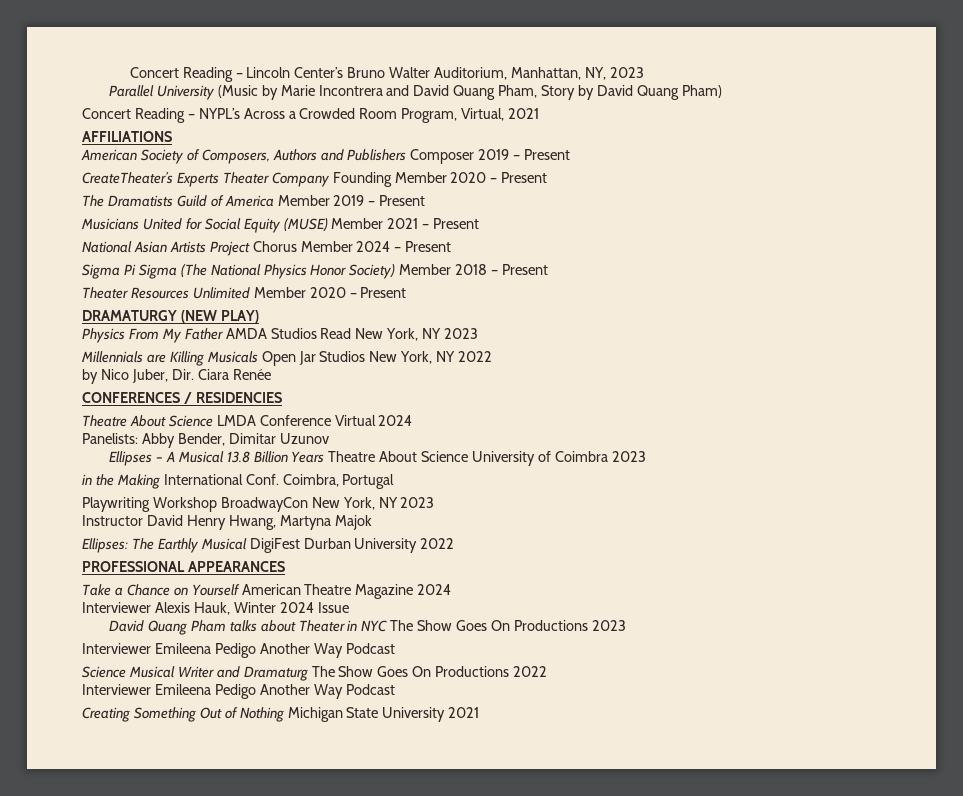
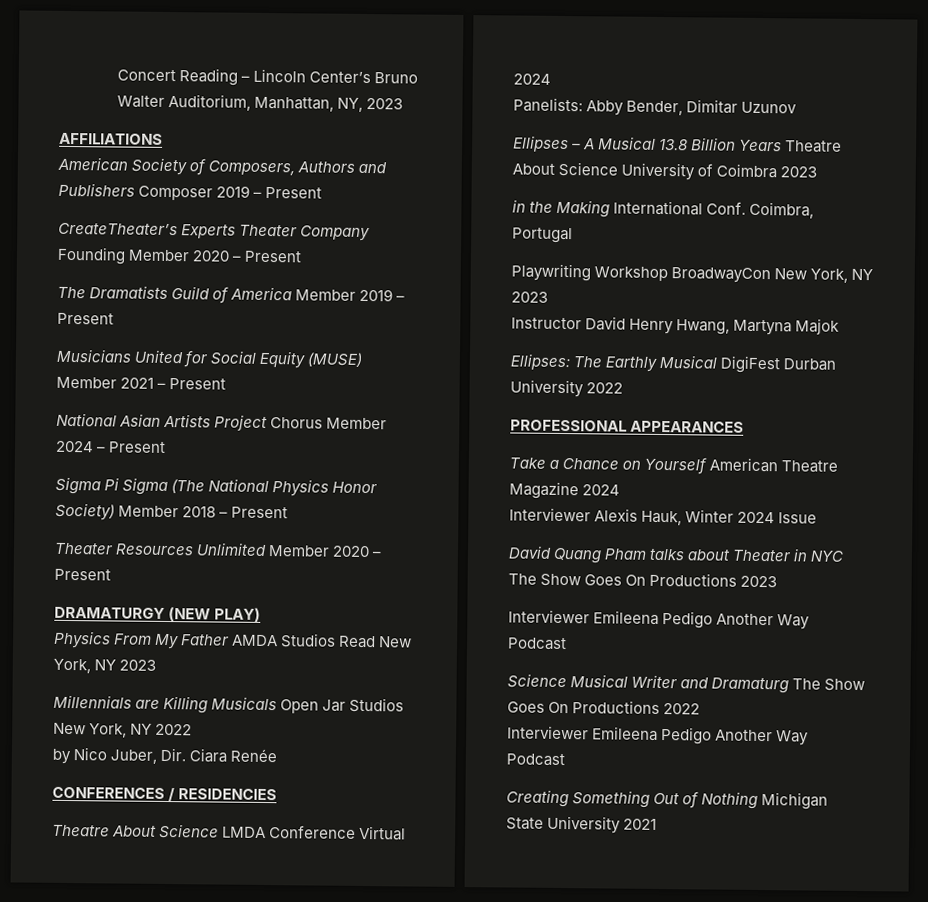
[108,85,722,100] [82,108,540,123] // Parallel University (Music by Marie Incontrera and David Quang Pham, Story by David Quang Pham) // Concert Reading – NYPL’s Across a Crowded Room Program, Virtual, 2021 -> (404, 103) none

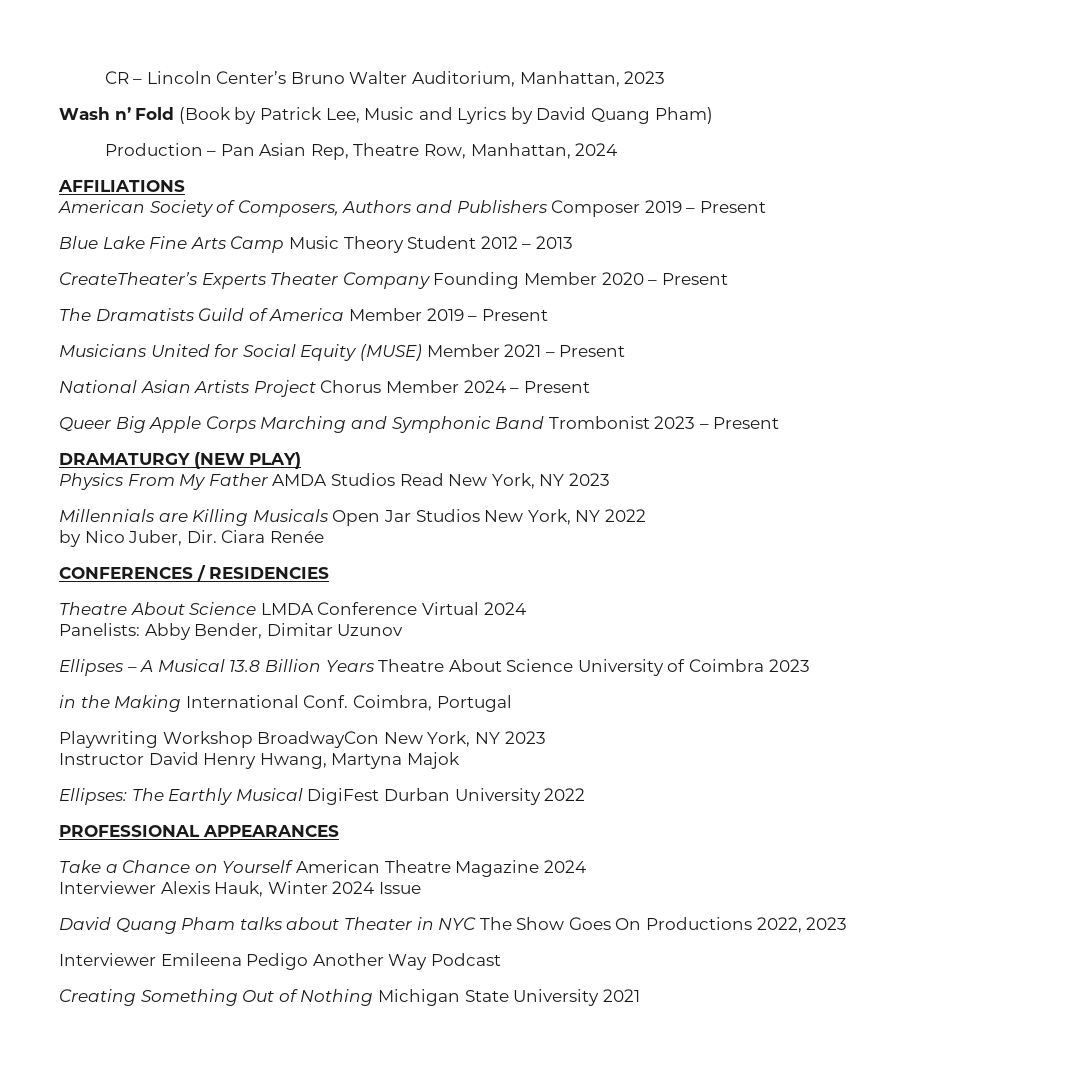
[117,68,239,86] Concert Reading -> [104,71,129,84] CR
[337,97,404,112] NY, 2023 -> [624,71,666,84] [59,107,713,124] [104,143,618,160] 2023 // Wash n’ Fold (Book by Patrick Lee, Music and Lyrics by David Quang Pham) // Production – Pan Asian Rep, Theatre Row, Manhattan, 2024
(323, 192) none -> [59,236,573,253] // Blue Lake Fine Arts Camp Music Theory Student 2012 – 2013
[55,476,378,497] [55,502,289,521] [54,542,371,558] Sigma Pi Sigma (The National Physics Honor Society) Member 2018 – Present // Theater Resources Unlimited Member 2020 -> [59,416,696,433] Queer Big Apple Corps Marching and Symphonic Band Trombonist 2023
(738, 579) none -> [756,917,802,933] 2022,
[507,673,866,694] [507,700,701,715] [507,725,810,746] [506,753,565,767] // Science Musical Writer and Dramaturg The Show Goes On Productions 2022 // Interviewer Emileena Pedigo Another Way Podcast -> (501, 959) none

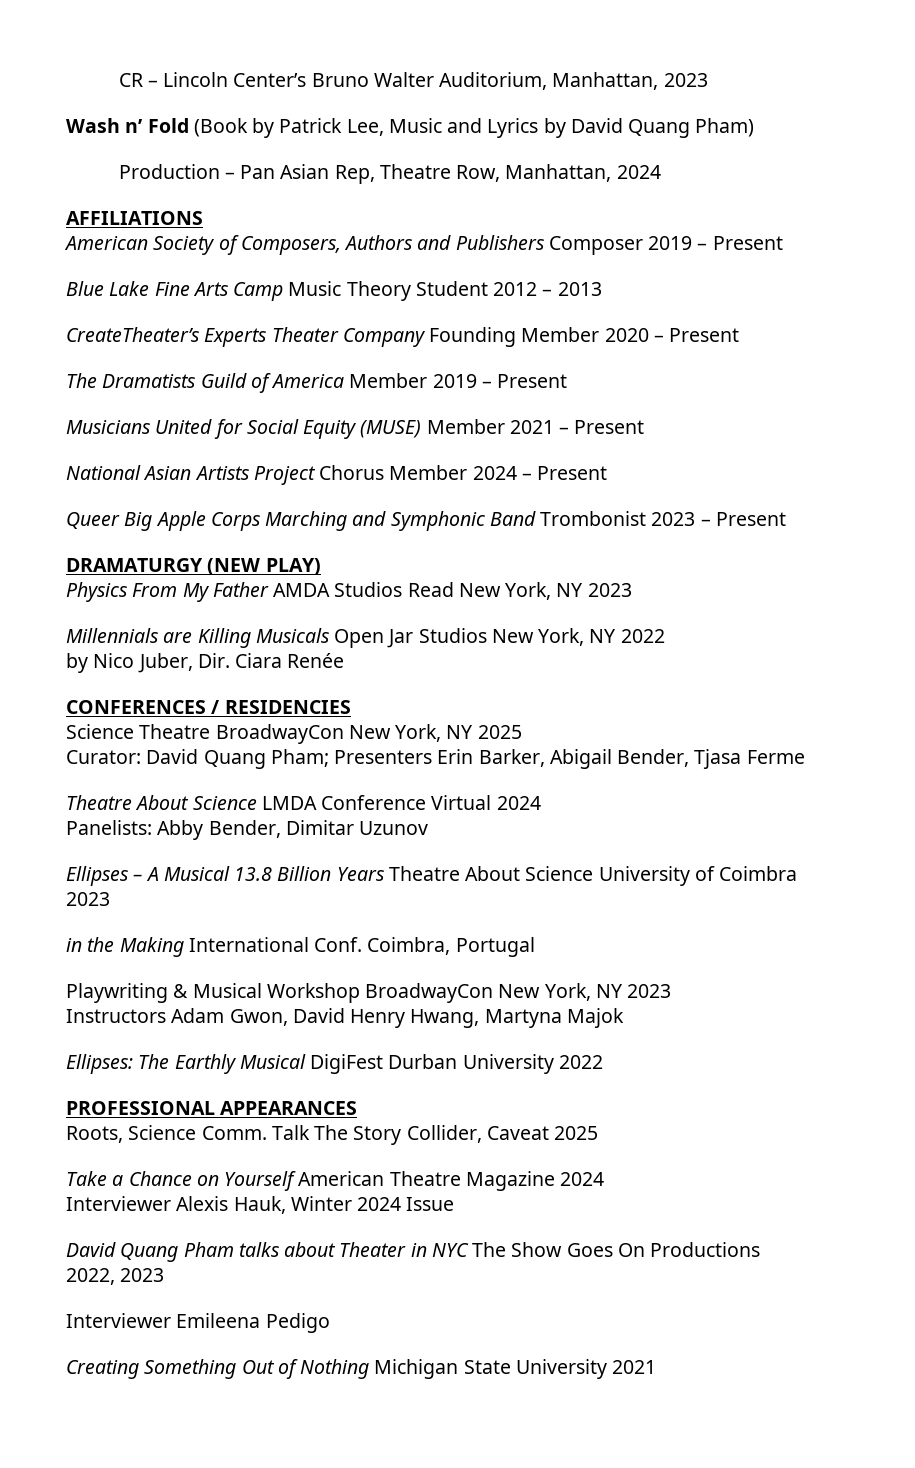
(330, 573) none -> [66,724,522,744] [66,749,805,769] // Science Theatre BroadwayCon New York, NY 2025 // Curator: David Quang Pham; Presenters Erin Barker, Abigail Bender, Tjasa Ferme
(158, 739) none -> [173,983,262,998] & Musical
[59,753,144,765] Instructor -> [66,1008,288,1026] Instructors Adam Gwon,
(339, 831) none -> [66,1125,599,1145] // Roots, Science Comm. Talk The Story Collider, Caveat 2025
[312,953,501,970] Another Way Podcast -> (330, 1323) none

